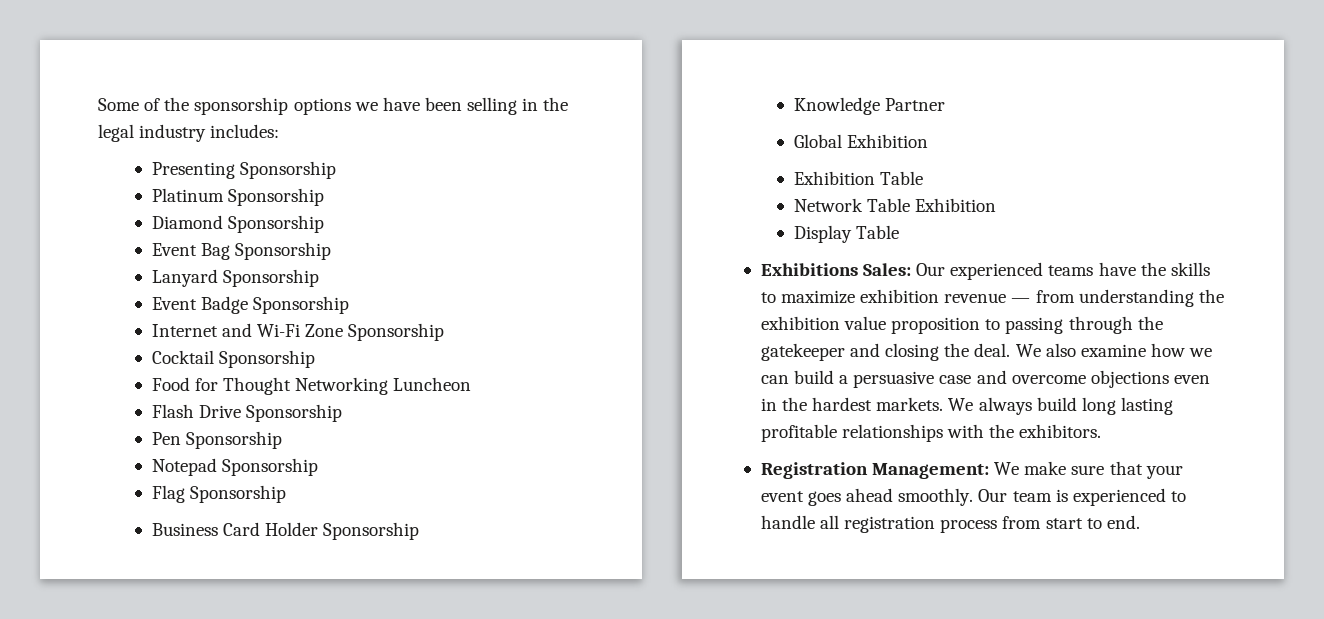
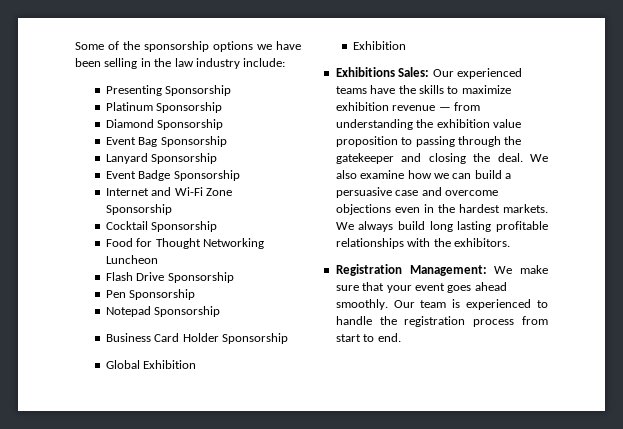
[98,124,280,142] legal industry includes: -> [174,58,286,69] law industry include:
[151,485,286,503] // Flag Sponsorship -> (221, 311) none
[793,97,945,115] // Knowledge Partner -> (289, 338) none
[879,171,923,185] [793,198,997,212] [793,225,899,243] Table // Network Table Exhibition // Display Table -> (406, 45) none
[820,515,840,529] all -> [379,316,397,325] the

